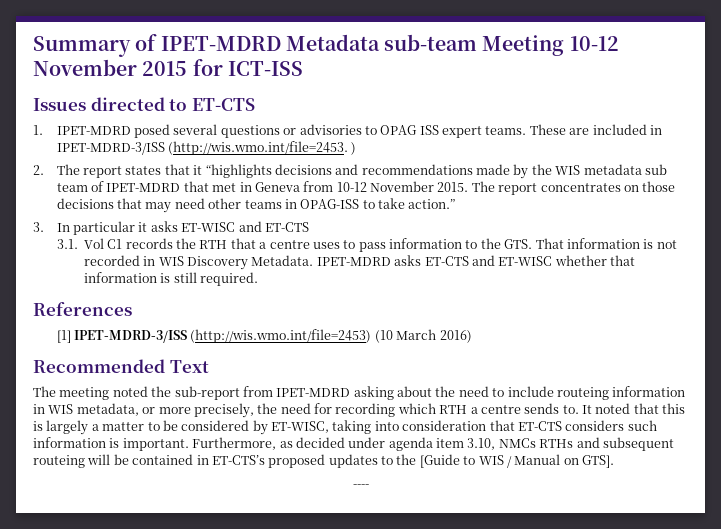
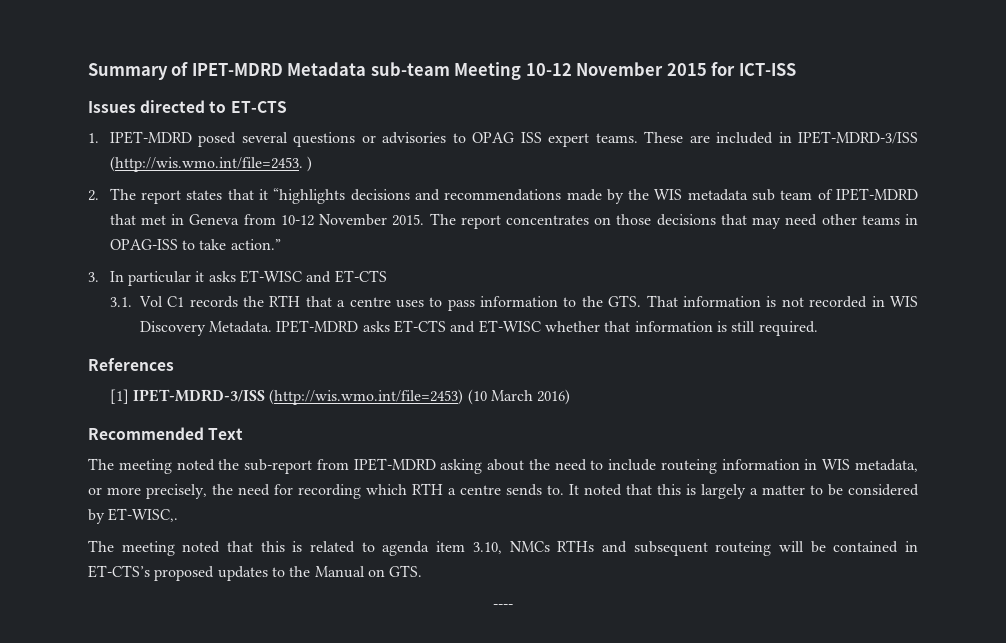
[271,420,657,434] [33,437,386,451] ET-WISC, taking into consideration that ET-CTS considers such information is important. Furthermore, as decided under -> [108,508,179,522] [88,540,375,556] ET-WISC,. // The meeting noted that this is related to
[419,454,512,468] [Guide to WIS / -> (311, 571) none
[582,455,614,468] GTS]. -> [389,565,423,577] GTS.

